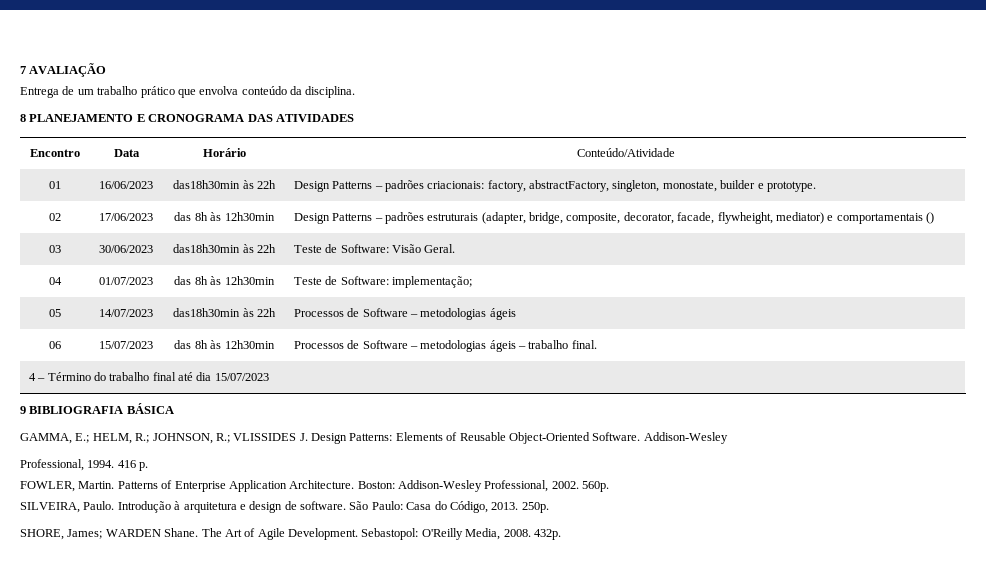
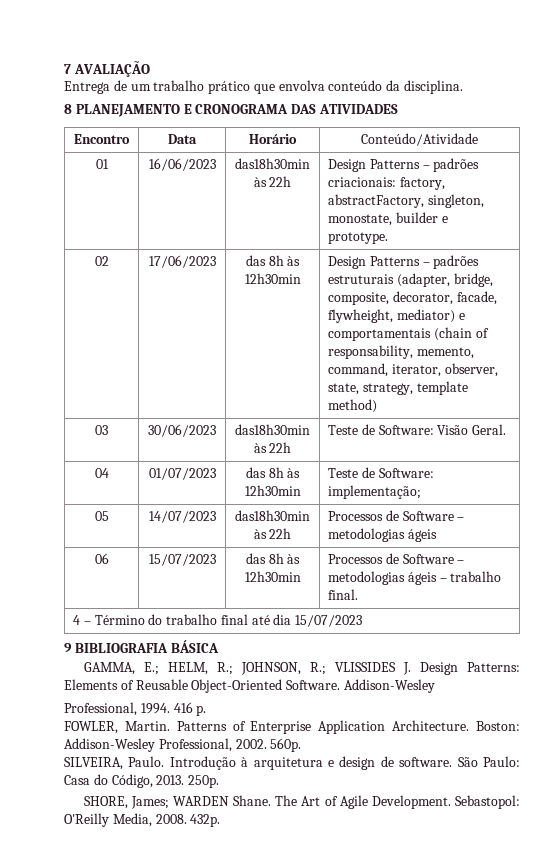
[926,212,935,224] () -> [433,327,489,341] [328,345,474,359] [328,363,498,377] [328,381,468,395] [328,399,378,413] (chain of responsability, memento, command, iterator, observer, state, strategy, template method)

